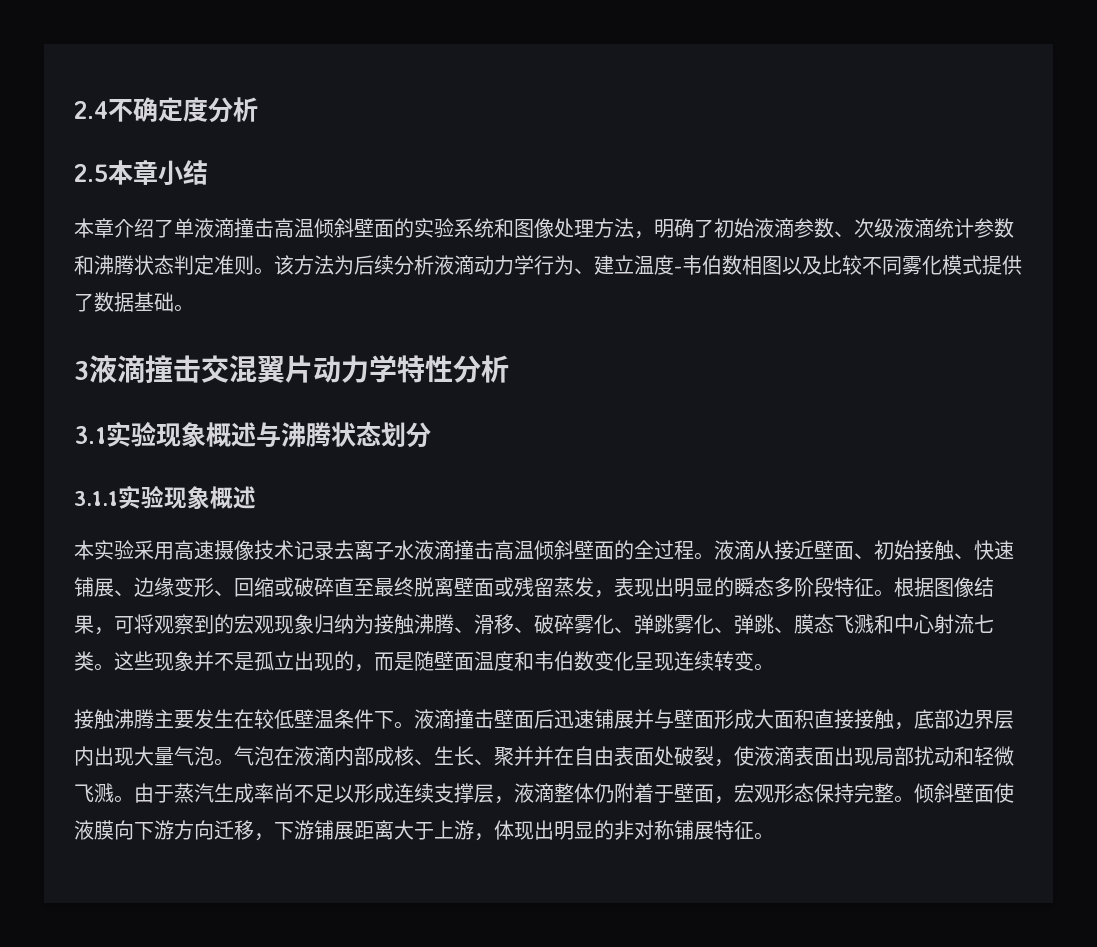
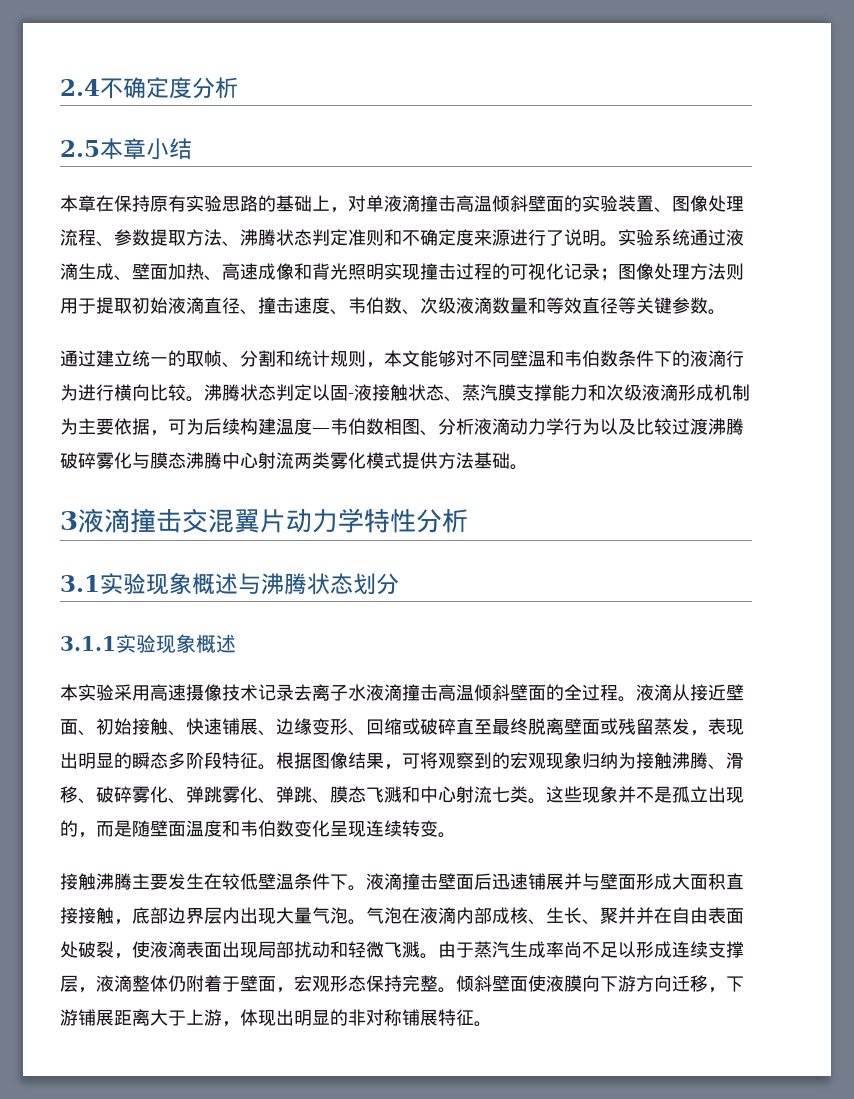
[114,218,174,238] 介绍了 -> [96,195,366,213] 在保持原有实验思路的基础上，对
[454,218,1014,239] [74,255,394,275] 系统和图像处理方法，明确了初始液滴参数、次级液滴统计参数和沸腾状态判定准则。该方法为后续 -> [618,195,744,213] [60,229,744,247] [60,263,744,281] [60,297,726,315] [60,350,744,368] [60,384,750,402] [60,418,438,436] 装置、图像处理流程、参数提取方法、沸腾状态判定准则和不确定度来源进行了说明。实验系统通过液滴生成、壁面加热、高速成像和背光照明实现撞击过程的可视化记录；图像处理方法则用于提取初始液滴直径、撞击速度、韦伯数、次级液滴数量和等效直径等关键参数。 // 通过建立统一的取帧、分割和统计规则，本文能够对不同壁温和韦伯数条件下的液滴行为进行横向比较。沸腾状态判定以固-液接触状态、蒸汽膜支撑能力和次级液滴形成机制为主要依据，可为后续构建温度—韦伯数相图、
[574,255,902,275] 、建立温度-韦伯数相图以及比较不同 -> [600,418,744,435] [60,452,330,469] 以及比较过渡沸腾破碎雾化与膜态沸腾中心射流两类
[74,292,134,312] 了数据 -> [438,452,474,469] 方法

